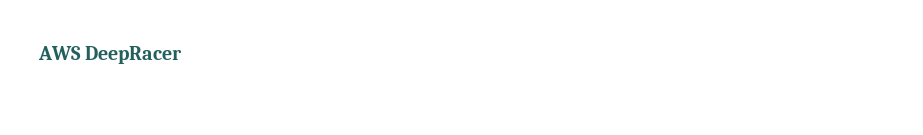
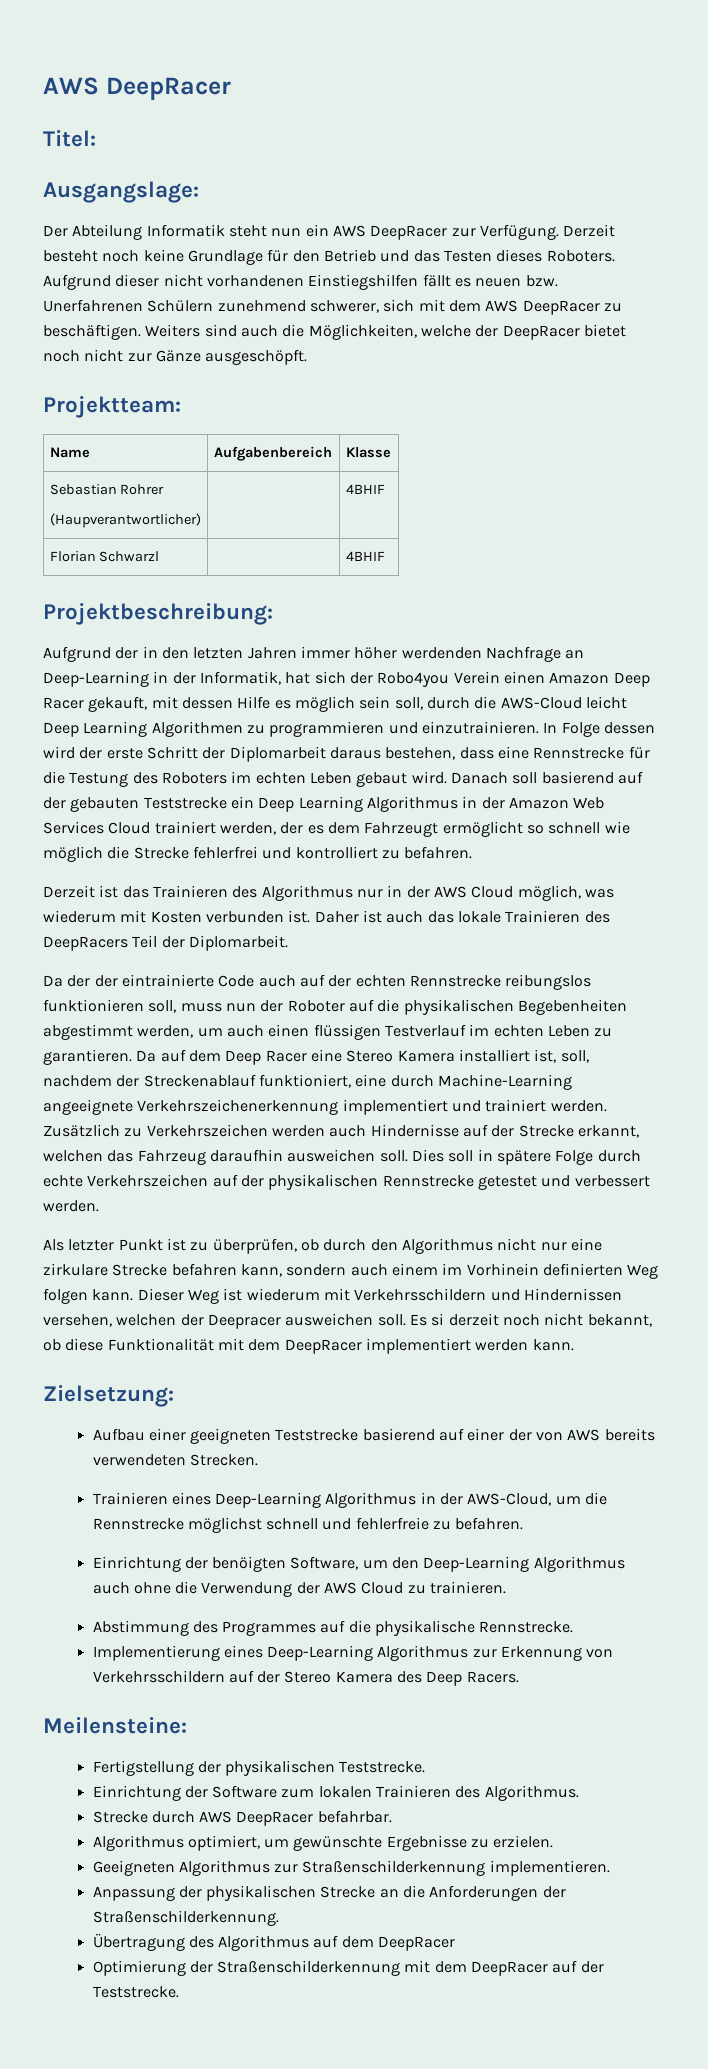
[38,46,183,64] AWS DeepRacer -> [43,77,231,100] [43,130,96,147] [43,181,199,203] [43,224,616,240] [43,249,615,265] [43,274,558,290] [43,299,622,315] [43,324,626,340] [43,349,308,365] [43,396,181,418] [49,447,90,458] [213,446,332,461] [345,447,391,458] [49,484,165,495] [49,513,201,528] [345,484,385,494] [49,551,160,562] [345,551,385,561] [43,603,273,625] [43,646,585,662] [43,671,650,687] [43,696,627,712] [43,721,655,737] [43,746,650,762] [43,771,643,787] [43,796,605,812] [43,821,630,837] [43,846,473,862] [43,885,614,901] [43,910,610,923] [43,935,288,951] [43,974,592,990] [43,999,627,1015] [43,1024,613,1040] [43,1049,589,1065] [43,1074,572,1090] [43,1099,607,1115] [43,1124,639,1138] [43,1149,641,1165] [43,1174,650,1190] [43,1200,99,1212] [43,1238,602,1254] [43,1263,659,1279] [43,1288,622,1304] [43,1313,652,1329] [43,1338,574,1354] [43,1385,174,1407] [92,1428,655,1444] [92,1454,258,1466] [92,1492,608,1508] [92,1517,524,1533] [92,1556,625,1572] [92,1581,507,1597] [92,1620,574,1636] [92,1645,614,1661] [92,1670,519,1686] [43,1717,187,1734] [92,1760,426,1776] [92,1785,579,1801] [92,1810,392,1826] [92,1835,554,1851] [92,1860,610,1876] [92,1885,566,1901] [92,1910,279,1926] [92,1933,456,1951] [92,1960,604,1976] [92,1986,179,1998] AWS DeepRacer // Titel: // Ausgangslage: // Der Abteilung Informatik steht nun ein AWS DeepRacer zur Verfügung. Derzeit besteht noch keine Grundlage für den Betrieb und das Testen dieses Roboters. Aufgrund dieser nicht vorhandenen Einstiegshilfen fällt es neuen bzw. Unerfahrenen Schülern zunehmend schwerer, sich mit dem AWS DeepRacer zu beschäftigen. Weiters sind auch die Möglichkeiten, welche der DeepRacer bietet noch nicht zur Gänze ausgeschöpft. // Projektteam: // Name | Aufgabenbereich | Klasse // Sebastian Rohrer // (Haupverantwortlicher) | | 4BHIF // Florian Schwarzl | | 4BHIF // Projektbeschreibung: // Aufgrund der in den letzten Jahren immer höher werdenden Nachfrage an Deep-Learning in der Informatik, hat sich der Robo4you Verein einen Amazon Deep Racer gekauft, mit dessen Hilfe es möglich sein soll, durch die AWS-Cloud leicht Deep Learning Algorithmen zu programmieren und einzutrainieren. In Folge dessen wird der erste Schritt der Diplomarbeit daraus bestehen, dass eine Rennstrecke für die Testung des Roboters im echten Leben gebaut wird. Danach soll basierend auf der gebauten Teststrecke ein Deep Learning Algorithmus in der Amazon Web Services Cloud trainiert werden, der es dem Fahrzeugt ermöglicht so schnell wie möglich die Strecke fehlerfrei und kontrolliert zu befahren. // Derzeit ist das Trainieren des Algorithmus nur in der AWS Cloud möglich, was wiederum mit Kosten verbunden ist. Daher ist auch das lokale Trainieren des DeepRacers Teil der Diplomarbeit. // Da der der eintrainierte Code auch auf der echten Rennstrecke reibungslos funktionieren soll, muss nun der Roboter auf die physikalischen Begebenheiten abgestimmt werden, um auch einen flüssigen Testverlauf im echten Leben zu garantieren. Da auf dem Deep Racer eine Stereo Kamera installiert ist, soll, nachdem der Streckenablauf funktioniert, eine durch Machine-Learning angeeignete Verkehrszeichenerkennung implementiert und trainiert werden. Zusätzlich zu Verkehrszeichen werden auch Hindernisse auf der Strecke erkannt, welchen das Fahrzeug daraufhin ausweichen soll. Dies soll in spätere Folge durch echte Verkehrszeichen auf der physikalischen Rennstrecke getestet und verbessert werden. // Als letzter Punkt ist zu überprüfen, ob durch den Algorithmus nicht nur eine zirkulare Strecke befahren kann, sondern auch einem im Vorhinein definierten Weg folgen kann. Dieser Weg ist wiederum mit Verkehrsschildern und Hindernissen versehen, welchen der Deepracer ausweichen soll. Es si derzeit noch nicht bekannt, ob diese Funktionalität mit dem DeepRacer implementiert werden kann. // Zielsetzung: // Aufbau einer geeigneten Teststrecke basierend auf einer der von AWS bereits verwendeten Strecken. // Trainieren eines Deep-Learning Algorithmus in der AWS-Cloud, um die Rennstrecke möglichst schnell und fehlerfreie zu befahren. // Einrichtung der benöigten Software, um den Deep-Learning Algorithmus auch ohne die Verwendung der AWS Cloud zu trainieren. // Abstimmung des Programmes auf die physikalische Rennstrecke. // Implementierung eines Deep-Learning Algorithmus zur Erkennung von Verkehrsschildern auf der Stereo Kamera des Deep Racers. // Meilensteine: // Fertigstellung der physikalischen Teststrecke. // Einrichtung der Software zum lokalen Trainieren des Algorithmus. // Strecke durch AWS DeepRacer befahrbar. // Algorithmus optimiert, um gewünschte Ergebnisse zu erzielen. // Geeigneten Algorithmus zur Straßenschilderkennung implementieren. // Anpassung der physikalischen Strecke an die Anforderungen der Straßenschilderkennung. // Übertragung des Algorithmus auf dem DeepRacer // Optimierung der Straßenschilderkennung mit dem DeepRacer auf der Teststrecke.

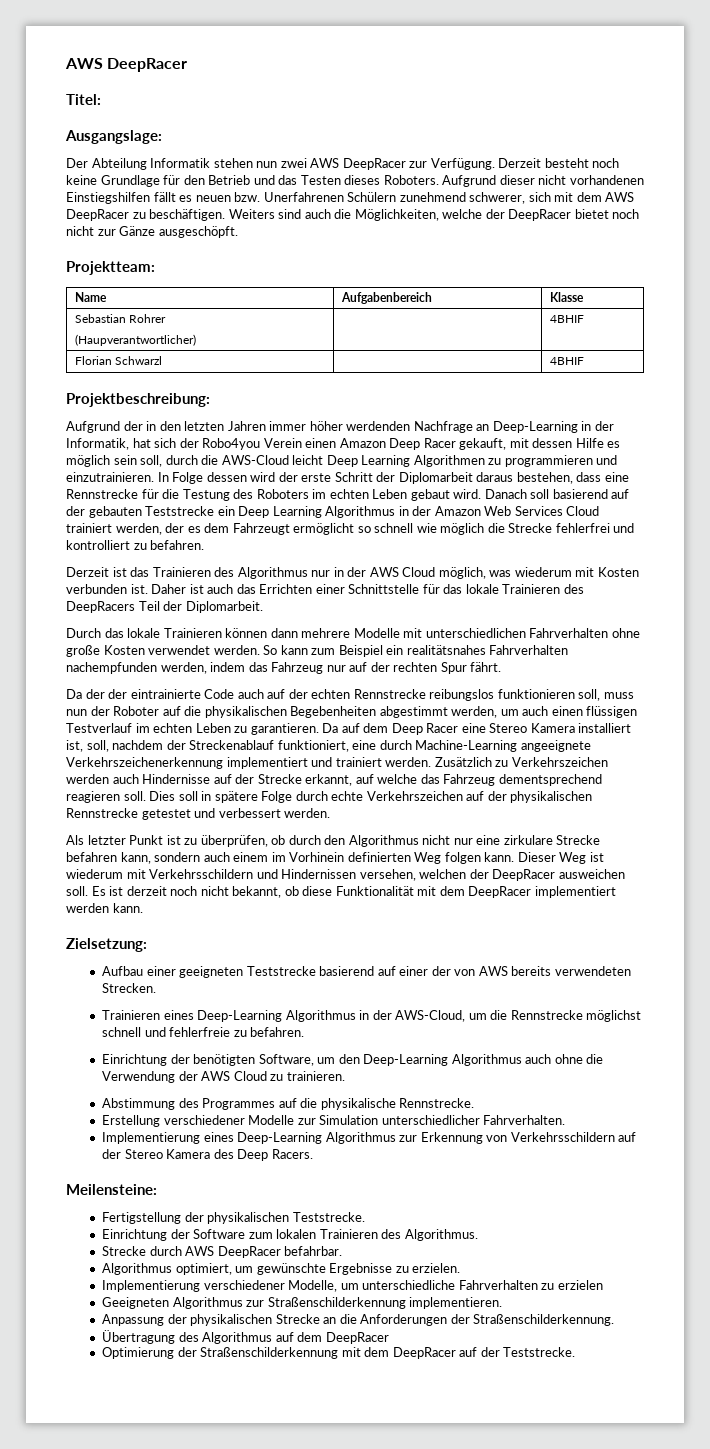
[228,224,329,237] steht nun ein -> [213,158,307,168] stehen nun zwei
(454, 917) none -> [259,584,463,594] Errichten einer Schnittstelle für das
(288, 943) none -> [66,628,640,638] [66,645,569,657] [66,662,502,674] // Durch das lokale Trainieren können dann mehrere Modelle mit unterschiedlichen Fahrverhalten ohne große Kosten verwendet werden. So kann zum Beispiel ein realitätsnahes Fahrverhalten nachempfunden werden, indem das Fahrzeug nur auf der rechten Spur fährt.
[43,1149,376,1165] welchen das Fahrzeug daraufhin ausweichen -> [355,774,602,786] [66,791,120,803] auf welche das Fahrzeug dementsprechend reagieren
[207,1314,281,1329] Deepracer -> [492,869,556,881] DeepRacer
[431,1313,445,1326] si -> [109,886,124,896] ist
[212,1556,287,1572] benöigten -> [193,1054,256,1066] benötigten
(574, 1627) none -> [102,1115,566,1127] // Erstellung verschiedener Modelle zur Simulation unterschiedlicher Fahrverhalten.
(554, 1841) none -> [102,1280,603,1292] // Implementierung verschiedener Modelle, um unterschiedliche Fahrverhalten zu erzielen

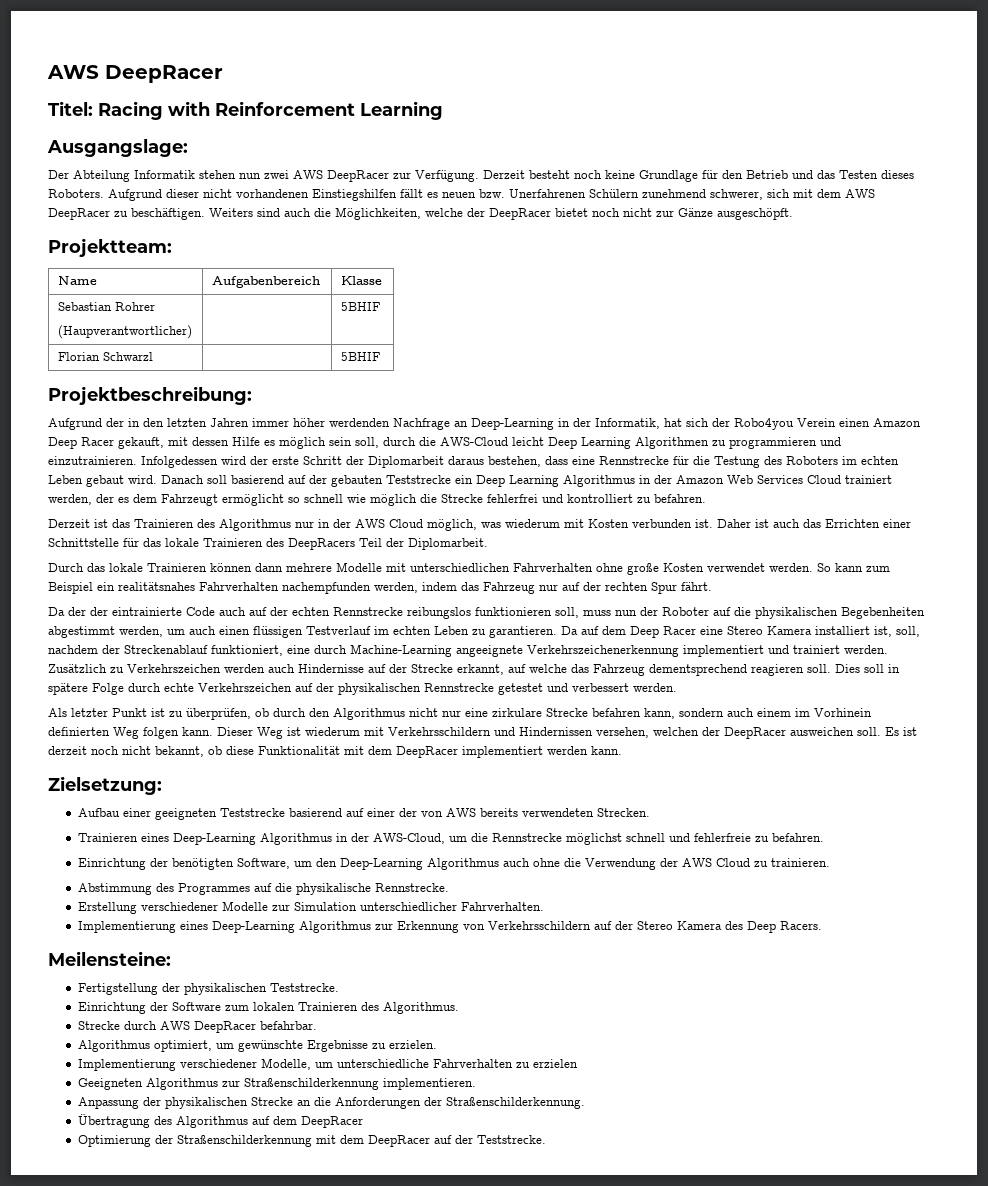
(101, 99) none -> [98,101,443,120] Racing with Reinforcement Learning
[549,315,584,323] 4BHIF -> [340,302,380,311] 5BHIF
[549,357,584,365] 4BHIF -> [340,352,380,361] 5BHIF
[157,472,247,484] In Folge dessen -> [141,456,218,468] Infolgedessen

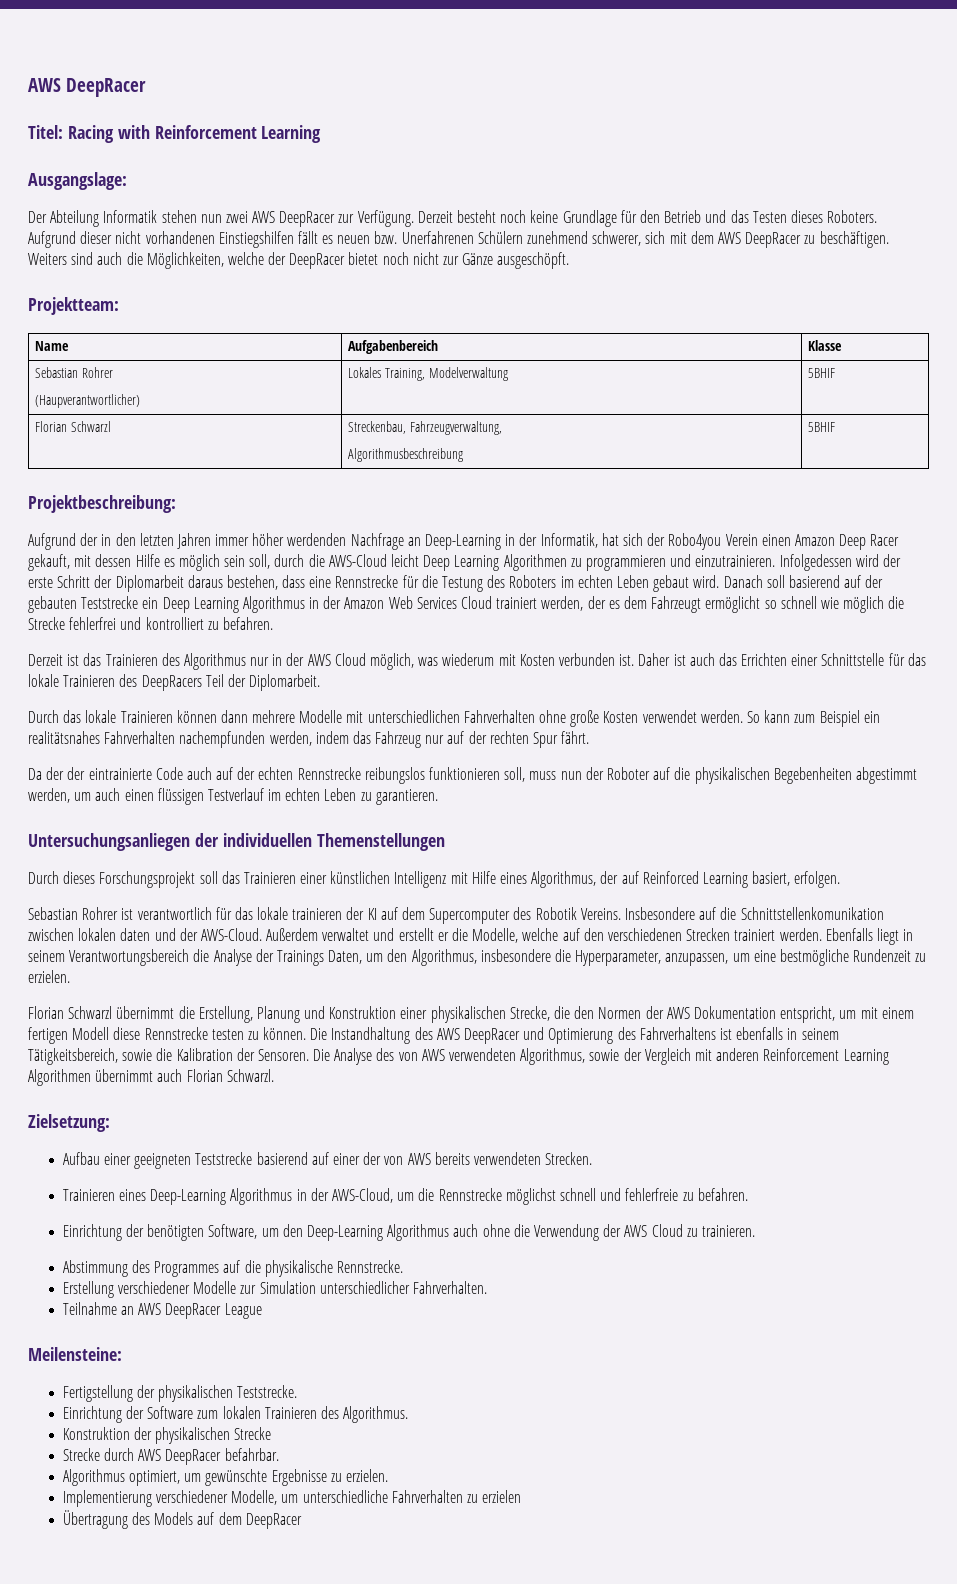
(192, 332) none -> [348,367,509,381] Lokales Training, Modelverwaltung
(153, 356) none -> [348,421,503,435] [348,448,464,462] Streckenbau, Fahrzeugverwaltung, // Algorithmusbeschreibung
[561,626,920,638] [48,644,888,657] [48,664,900,676] [48,683,677,695] [48,708,872,720] [48,727,917,739] [48,746,622,758] Da auf dem Deep Racer eine Stereo Kamera installiert ist, soll, nachdem der Streckenablauf funktioniert, eine durch Machine-Learning angeeignete Verkehrszeichenerkennung implementiert und trainiert werden. Zusätzlich zu Verkehrszeichen werden auch Hindernisse auf der Strecke erkannt, auf welche das Fahrzeug dementsprechend reagieren soll. Dies soll in spätere Folge durch echte Verkehrszeichen auf der physikalischen Rennstrecke getestet und verbessert werden. // Als letzter Punkt ist zu überprüfen, ob durch den Algorithmus nicht nur eine zirkulare Strecke befahren kann, sondern auch einem im Vorhinein definierten Weg folgen kann. Dieser Weg ist wiederum mit Verkehrsschildern und Hindernissen versehen, welchen der DeepRacer ausweichen soll. Es ist derzeit noch nicht bekannt, ob diese Funktionalität mit dem DeepRacer implementiert werden kann. -> [28,833,445,851] [28,871,841,888] [28,907,884,924] [28,928,914,945] [28,949,927,966] [28,970,70,983] [28,1006,914,1023] [28,1027,839,1044] [28,1048,889,1065] [28,1069,274,1086] // Untersuchungsanliegen der individuellen Themenstellungen // Durch dieses Forschungsprojekt soll das Trainieren einer künstlichen Intelligenz mit Hilfe eines Algorithmus, der auf Reinforced Learning basiert, erfolgen. // Sebastian Rohrer ist verantwortlich für das lokale trainieren der KI auf dem Supercomputer des Robotik Vereins. Insbesondere auf die Schnittstellenkomunikation zwischen lokalen daten und der AWS-Cloud. Außerdem verwaltet und erstellt er die Modelle, welche auf den verschiedenen Strecken trainiert werden. Ebenfalls liegt in seinem Verantwortungsbereich die Analyse der Trainings Daten, um den Algorithmus, insbesondere die Hyperparameter, anzupassen, um eine bestmögliche Rundenzeit zu erzielen. // Florian Schwarzl übernimmt die Erstellung, Planung und Konstruktion einer physikalischen Strecke, die den Normen der AWS Dokumentation entspricht, um mit einem fertigen Modell diese Rennstrecke testen zu können. Die Instandhaltung des AWS DeepRacer und Optimierung des Fahrverhaltens ist ebenfalls in seinem Tätigkeitsbereich, sowie die Kalibration der Sensoren. Die Analyse des von AWS verwendeten Algorithmus, sowie der Vergleich mit anderen Reinforcement Learning Algorithmen übernimmt auch Florian Schwarzl.
[78,921,823,933] Implementierung eines Deep-Learning Algorithmus zur Erkennung von Verkehrsschildern auf der Stereo Kamera des Deep Racers. -> [62,1302,262,1319] Teilnahme an AWS DeepRacer League
(460, 1008) none -> [62,1427,272,1444] // Konstruktion der physikalischen Strecke
[78,1078,477,1090] [78,1097,586,1109] // Geeigneten Algorithmus zur Straßenschilderkennung implementieren. // Anpassung der physikalischen Strecke an die Anforderungen der Straßenschilderkennung. -> (522, 1496) none
[176,1116,249,1128] Algorithmus -> [154,1512,194,1525] Models
[78,1135,547,1147] // Optimierung der Straßenschilderkennung mit dem DeepRacer auf der Teststrecke. -> (302, 1521) none

